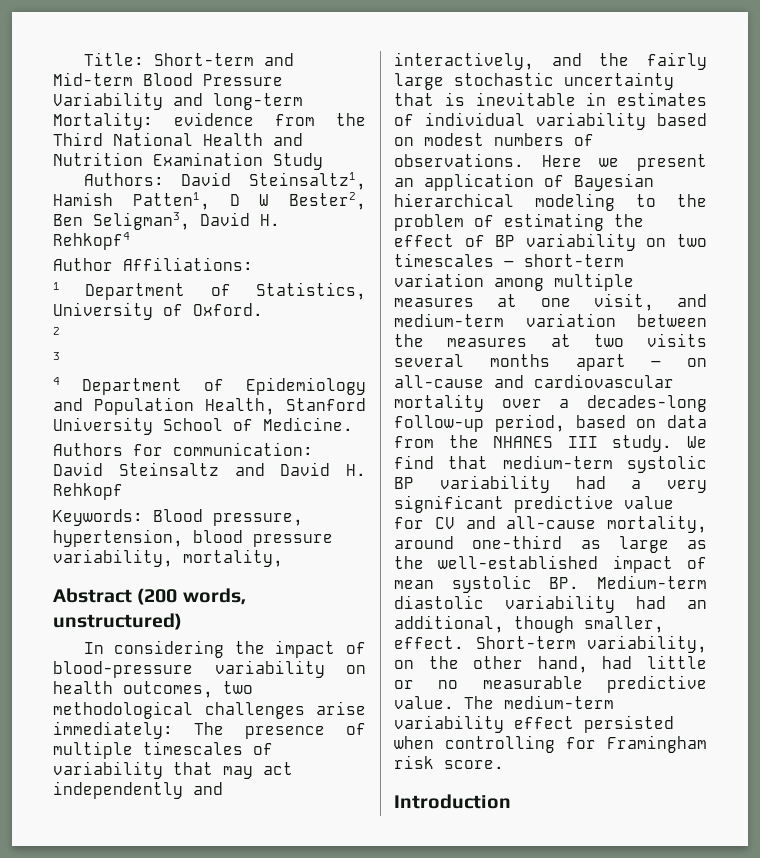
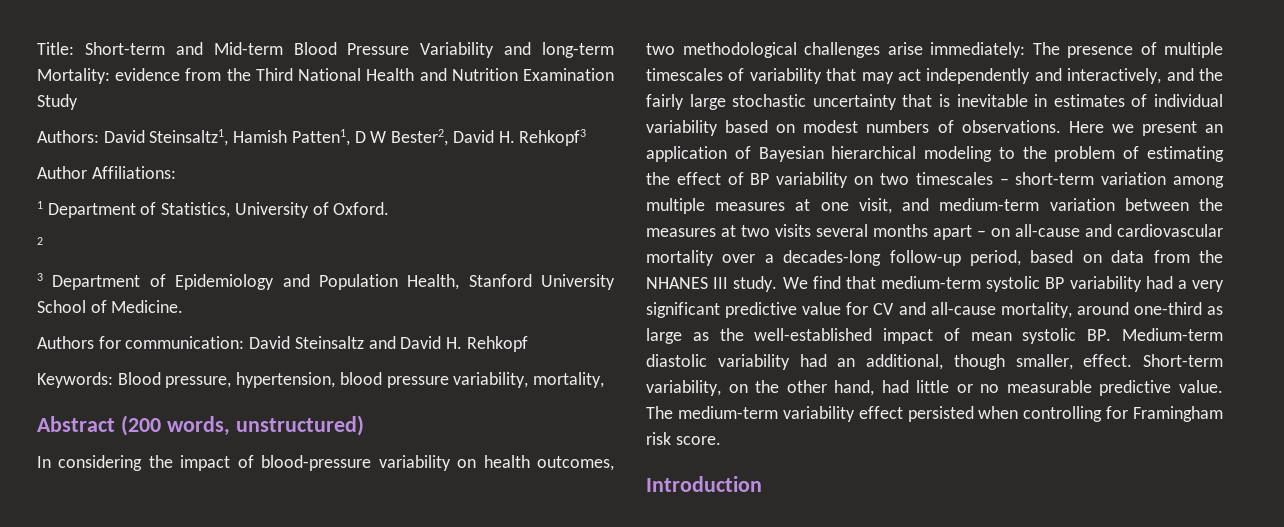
[53,212,280,230] [53,232,130,250] Ben Seligman3, David H. Rehkopf4 -> [452,129,587,146] David H. Rehkopf3
[53,377,60,385] // 4 -> (43, 277) none

